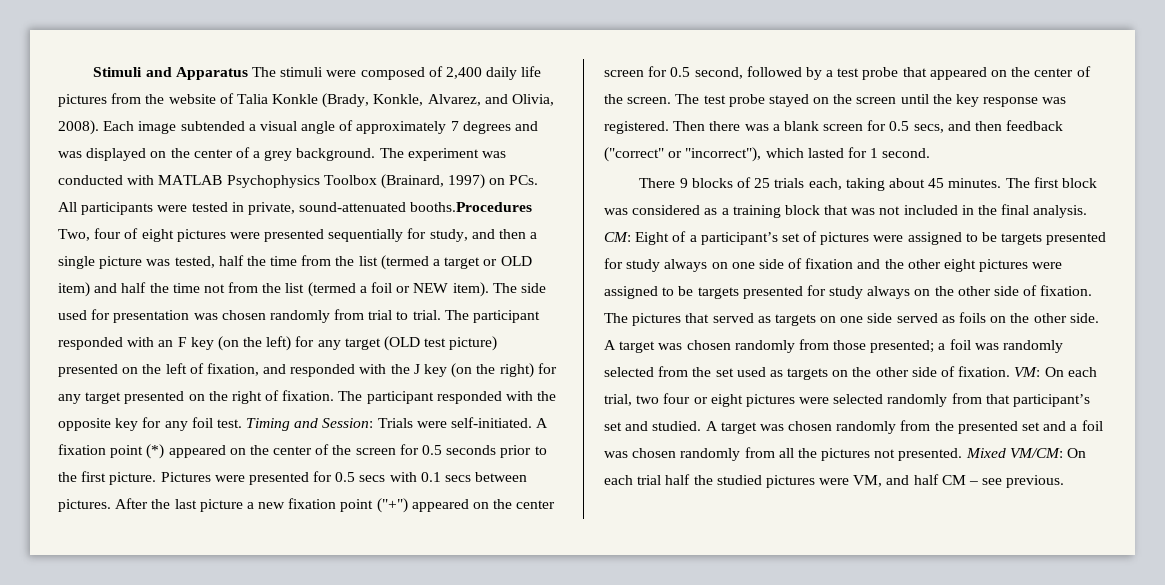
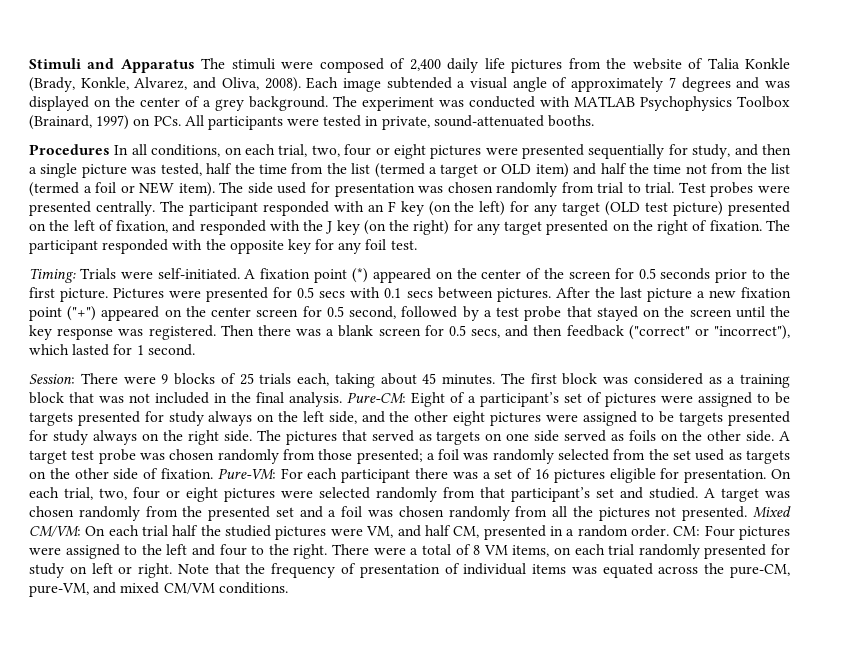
[512,94,555,106] Olivia, -> [221,77,259,90] Oliva,
[410,202,533,212] [58,228,139,241] booths.Procedures Two, four of -> [548,115,595,127] [29,144,390,157] booths. // Procedures In all conditions, on each trial, two, four or
(441, 315) none -> [678,182,790,197] [29,201,155,216] Test probes were presented centrally.
[246,418,374,431] Timing and Session: -> [29,268,76,283] // Timing:
[929,66,1091,80] [604,94,765,107] appeared on the center of the screen. The test probe -> (592, 311) none
[639,178,676,188] There -> [29,373,156,384] Session: There were
[604,232,631,242] CM: -> [347,392,406,404] Pure-CM:
[731,258,854,269] one side of fixation -> [278,411,357,424] the left side,
[957,285,1093,296] other side of fixation. -> [187,430,252,445] right side.
(656, 347) none -> [71,449,136,464] test probe
[1014,367,1041,377] VM: -> [217,468,767,483] Pure-VM: For each participant there was a set of 16 pictures eligible for presentation.
[636,395,660,404] two -> [99,488,127,500] two,
[1009,448,1063,458] VM/CM: -> [29,525,81,537] CM/VM:
[941,475,1065,488] CM – see previous. -> [453,525,791,540] [29,544,790,559] [29,563,791,578] [29,582,288,597] CM, presented in a random order. CM: Four pictures were assigned to the left and four to the right. There were a total of 8 VM items, on each trial randomly presented for study on left or right. Note that the frequency of presentation of individual items was equated across the pure-CM, pure-VM, and mixed CM/VM conditions.

